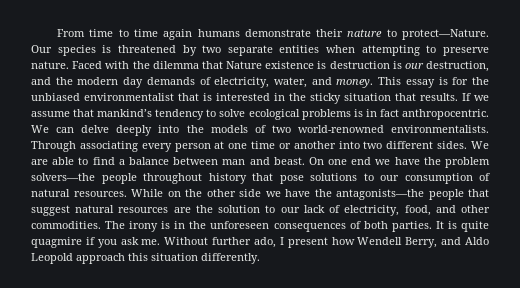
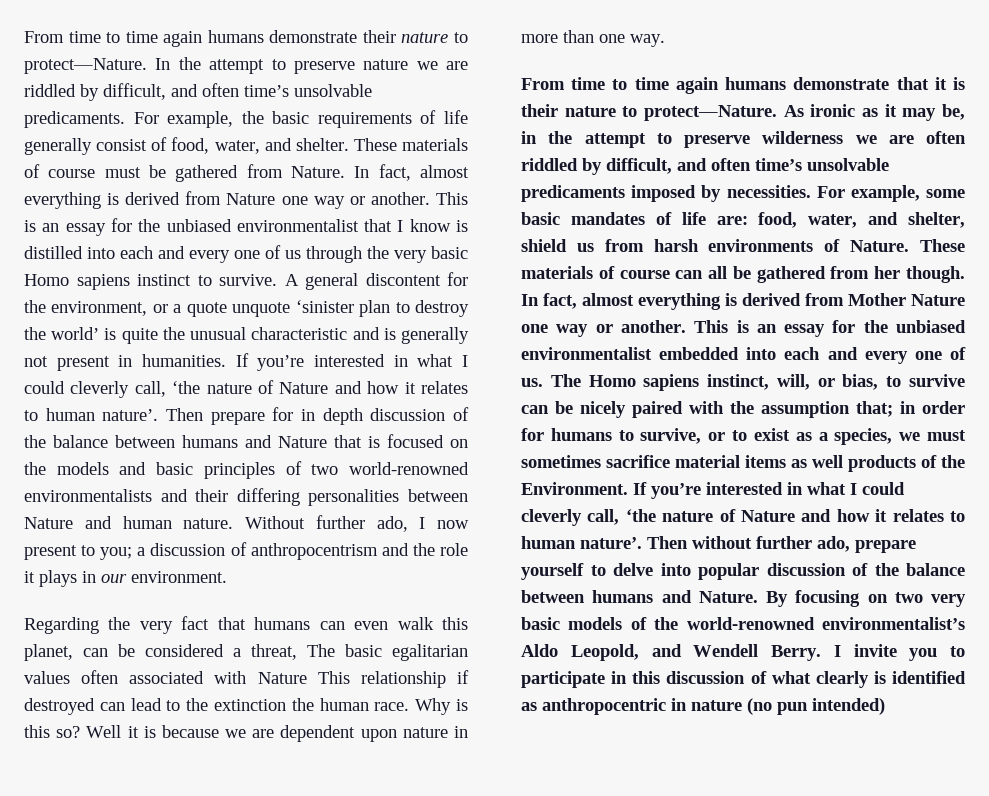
[31,45,489,56] [31,61,490,72] [31,77,448,88] Our species is threatened by two separate entities when attempting to preserve nature. Faced with the dilemma that Nature existence is destruction is our destruction, and the modern day demands of electricity, water, and money. This essay is -> [155,57,468,74] [24,83,372,101] [24,110,468,128] [24,137,468,155] [24,164,469,182] [24,191,468,209] [24,220,106,236] In the attempt to preserve nature we are riddled by difficult, and often time’s unsolvable predicaments. For example, the basic requirements of life generally consist of food, water, and shelter. These materials of course must be gathered from Nature. In fact, almost everything is derived from Nature one way or another. This is an essay
[203,93,489,104] [31,109,489,120] [31,125,489,136] [31,141,490,152] [31,157,490,168] [31,173,490,184] [31,189,489,200] [31,205,490,216] [31,221,490,232] [31,237,489,248] [31,253,260,264] is interested in the sticky situation that results. If we assume that mankind’s tendency to solve ecological problems is in fact anthropocentric. We can delve deeply into the models of two world-renowned environmentalists. Through associating every person at one time or another into two different sides. We are able to find a balance between man and beast. On one end we have the problem solvers—the people throughout history that pose solutions to our consumption of natural resources. While on the other side we have the antagonists—the people that suggest natural resources are the solution to our lack of electricity, food, and other commodities. The irony is in the unforeseen consequences of both parties. It is quite quagmire if you ask me. Without further ado, I present how Wendell Berry, and Aldo Leopold approach this situation differently. -> [397,219,469,232] [24,245,468,263] [24,272,468,290] [24,300,470,317] [24,327,470,344] [24,353,469,371] [24,380,468,398] [24,407,469,425] [24,434,468,448] [24,461,470,479] [24,488,468,506] [24,515,469,532] [24,542,468,560] [24,570,227,587] [24,616,469,634] [24,644,468,661] [24,670,470,688] [24,698,469,715] [24,725,469,742] [521,30,665,47] [521,77,965,94] [521,104,966,121] [521,131,966,148] [521,158,889,175] [521,185,965,202] [521,212,965,228] [521,239,965,252] [521,266,965,283] [521,293,965,310] [521,320,966,337] [521,347,967,364] [521,374,965,391] [521,401,965,418] [521,428,966,445] [521,455,965,472] [521,482,905,499] [521,509,965,526] [521,536,916,553] [521,563,965,580] [521,590,966,607] [521,617,965,630] [521,644,965,661] [521,671,966,688] [521,698,885,715] I know is distilled into each and every one of us through the very basic Homo sapiens instinct to survive. A general discontent for the environment, or a quote unquote ‘sinister plan to destroy the world’ is quite the unusual characteristic and is generally not present in humanities. If you’re interested in what I could cleverly call, ‘the nature of Nature and how it relates to human nature’. Then prepare for in depth discussion of the balance between humans and Nature that is focused on the models and basic principles of two world-renowned environmentalists and their differing personalities between Nature and human nature. Without further ado, I now present to you; a discussion of anthropocentrism and the role it plays in our environment. // Regarding the very fact that humans can even walk this planet, can be considered a threat, The basic egalitarian values often associated with Nature This relationship if destroyed can lead to the extinction the human race. Why is this so? Well it is because we are dependent upon nature in more than one way. // From time to time again humans demonstrate that it is their nature to protect—Nature. As ironic as it may be, in the attempt to preserve wilderness we are often riddled by difficult, and often time’s unsolvable predicaments imposed by necessities. For example, some basic mandates of life are: food, water, and shelter, shield us from harsh environments of Nature. These materials of course can all be gathered from her though. In fact, almost everything is derived from Mother Nature one way or another. This is an essay for the unbiased environmentalist embedded into each and every one of us. The Homo sapiens instinct, will, or bias, to survive can be nicely paired with the assumption that; in order for humans to survive, or to exist as a species, we must sometimes sacrifice material items as well products of the Environment. If you’re interested in what I could cleverly call, ‘the nature of Nature and how it relates to human nature’. Then without further ado, prepare yourself to delve into popular discussion of the balance between humans and Nature. By focusing on two very basic models of the world-renowned environmentalist’s Aldo Leopold, and Wendell Berry. I invite you to participate in this discussion of what clearly is identified as anthropocentric in nature (no pun intended)

